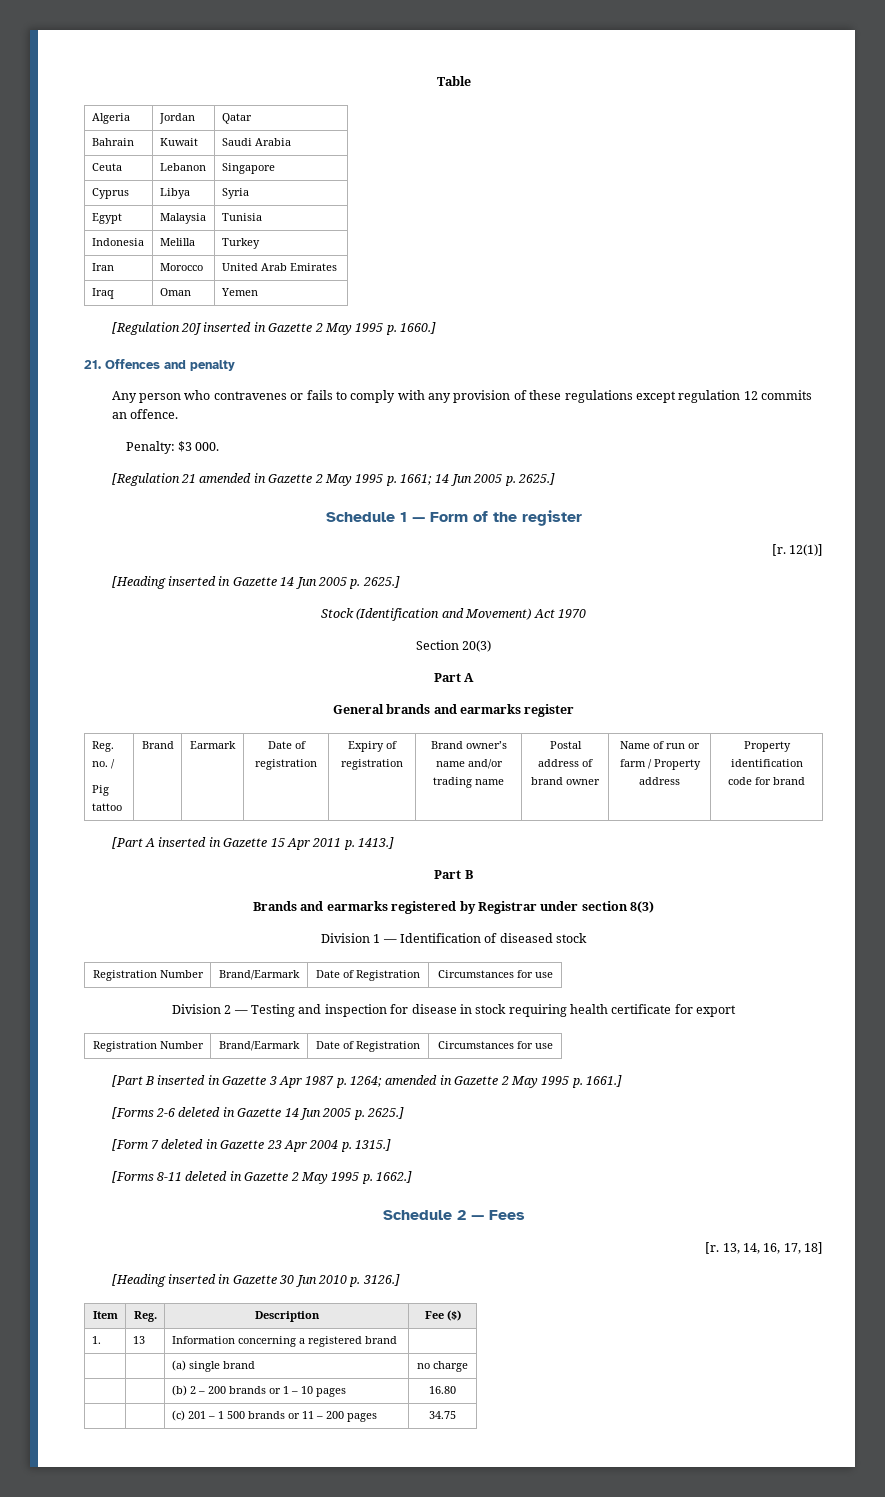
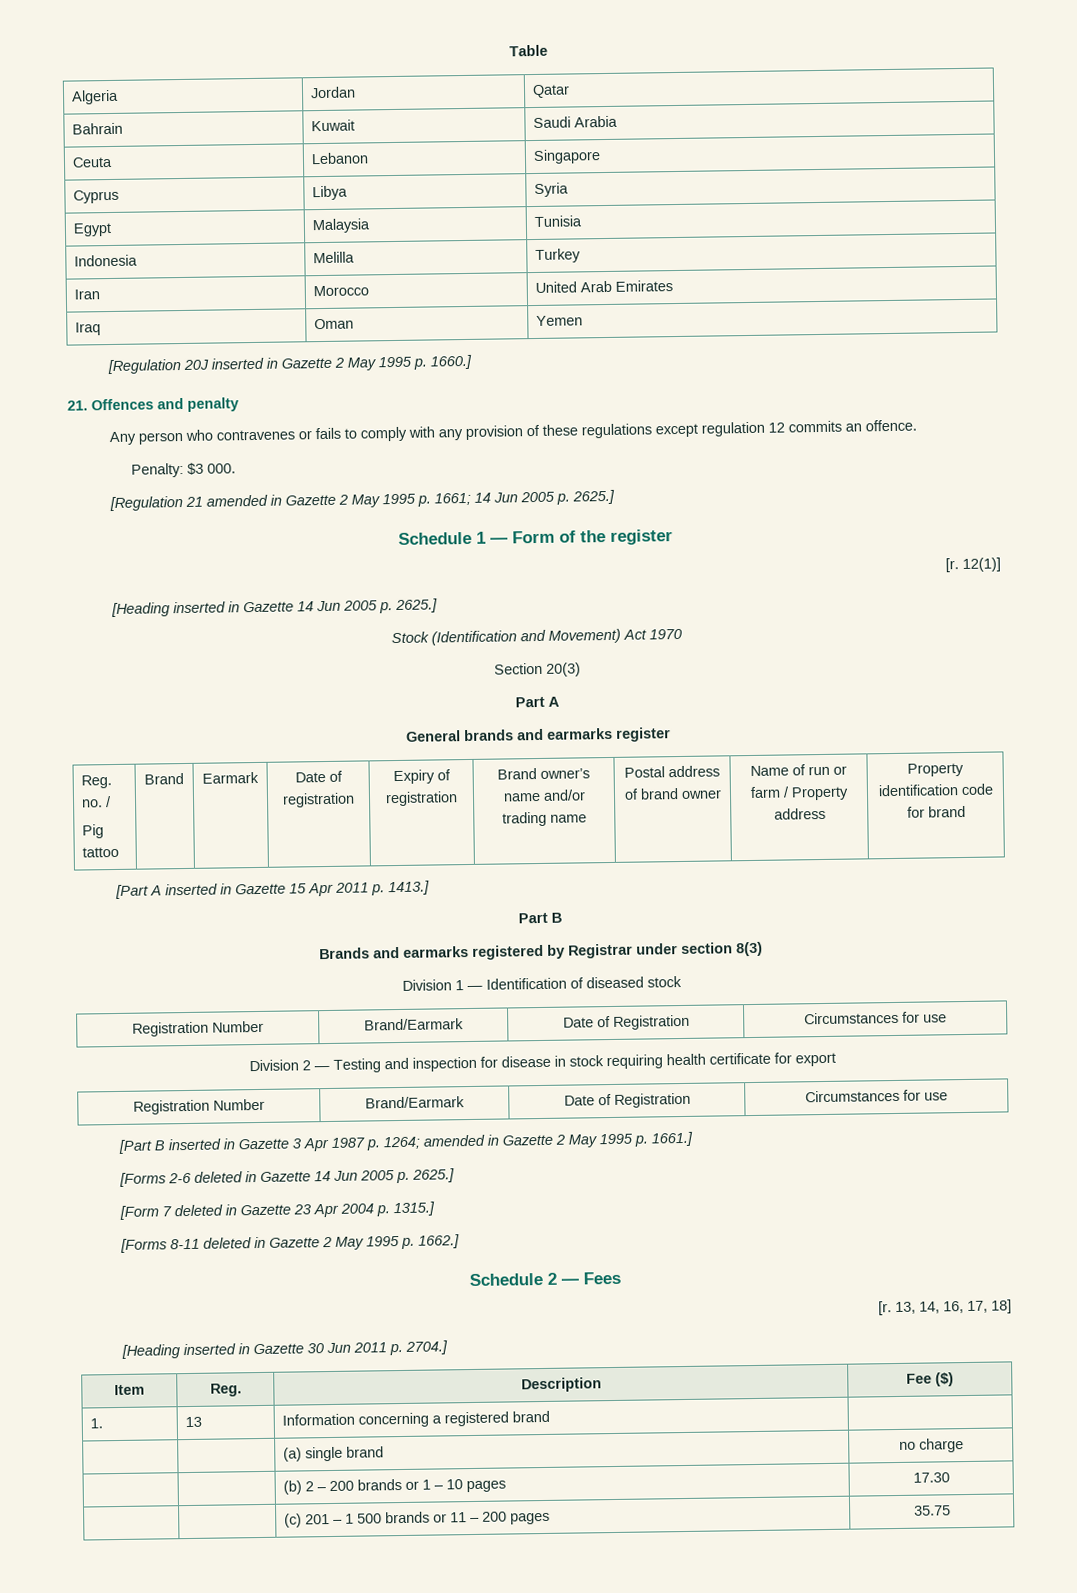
[317,1274,400,1287] 2010 p. 3126.] -> [353,1340,449,1356] 2011 p. 2704.]
[429,1386,456,1394] 16.80 -> [912,1472,950,1483] 17.30
[429,1411,456,1419] 34.75 -> [913,1505,951,1516] 35.75

